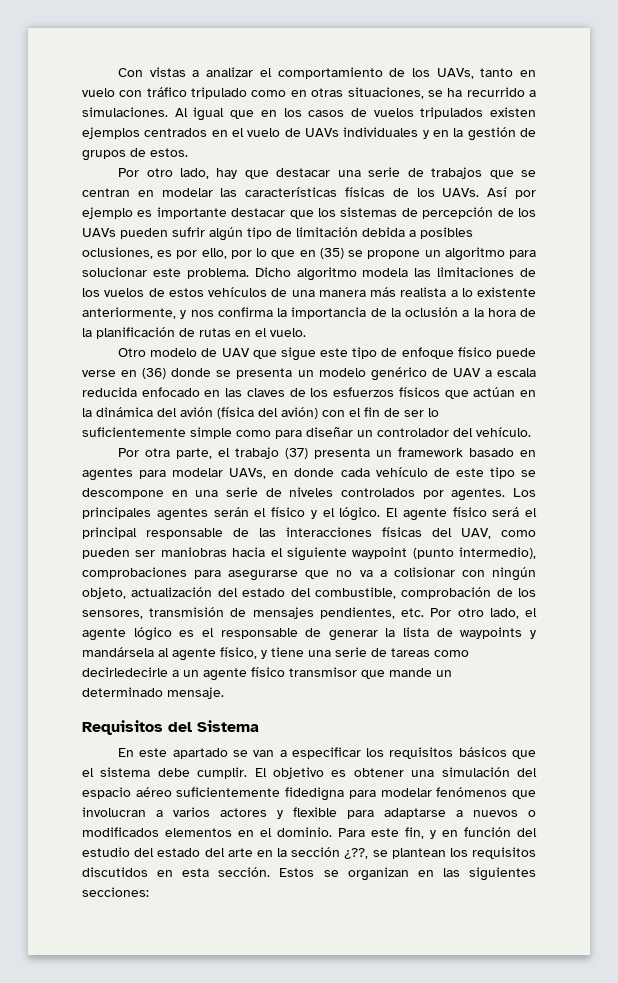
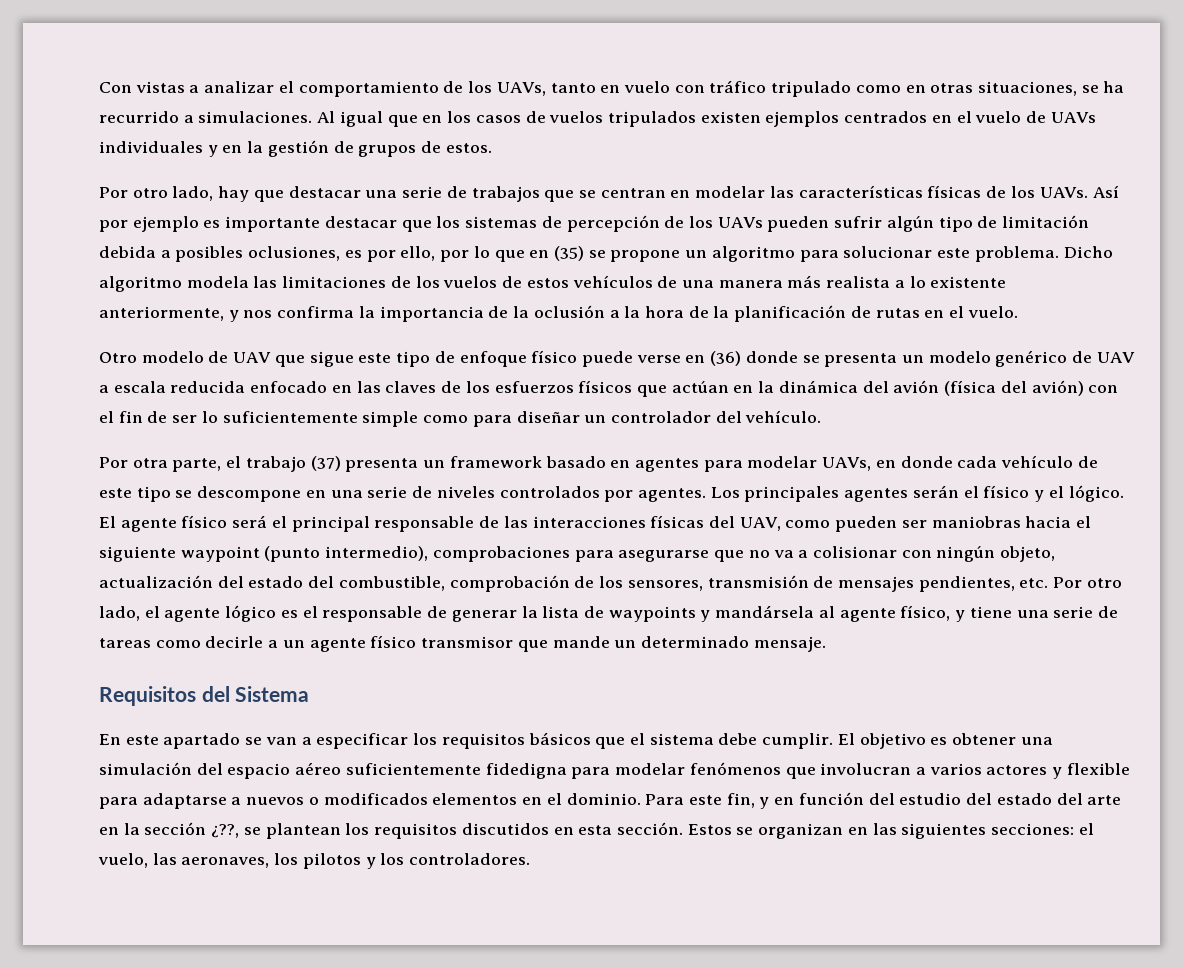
[82,667,168,677] decirledecirle -> [205,636,264,648] decirle
(149, 892) none -> [1078,823,1094,835] [98,853,531,869] el vuelo, las aeronaves, los pilotos y los controladores.

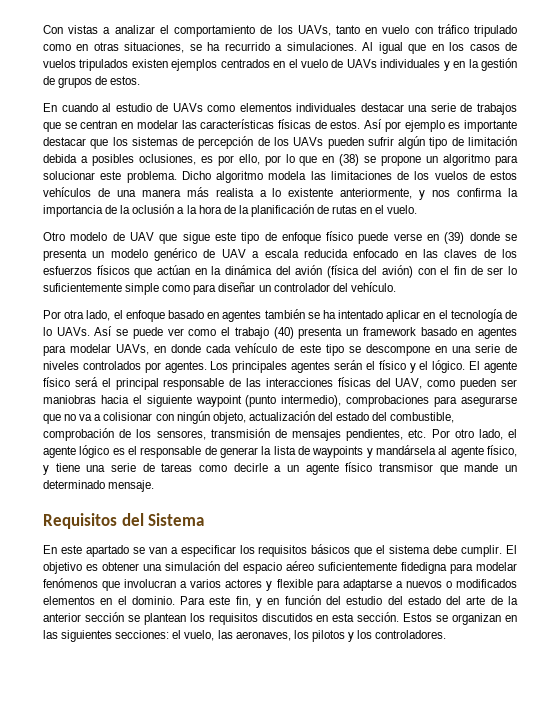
[99,186,284,202] Por otro lado, hay que -> [43,103,357,112] En cuando al estudio de UAVs como elementos individuales
[1010,186,1089,198] los UAVs. -> [330,120,361,129] estos.
[553,246,584,261] (35) -> [339,154,360,166] (38)
[710,351,742,366] (36) -> [444,232,465,244] (39)
[172,458,222,472] parte, -> [86,309,517,322] [43,326,217,339] lado, el enfoque basado en agentes también se ha intentado aplicar en el tecnología de lo UAVs. Así se puede ver como
[310,456,341,471] (37) -> [273,327,294,339] (40)
[99,822,240,838] en la sección ¿??, -> [490,596,518,605] [43,612,124,622] de la anterior sección

